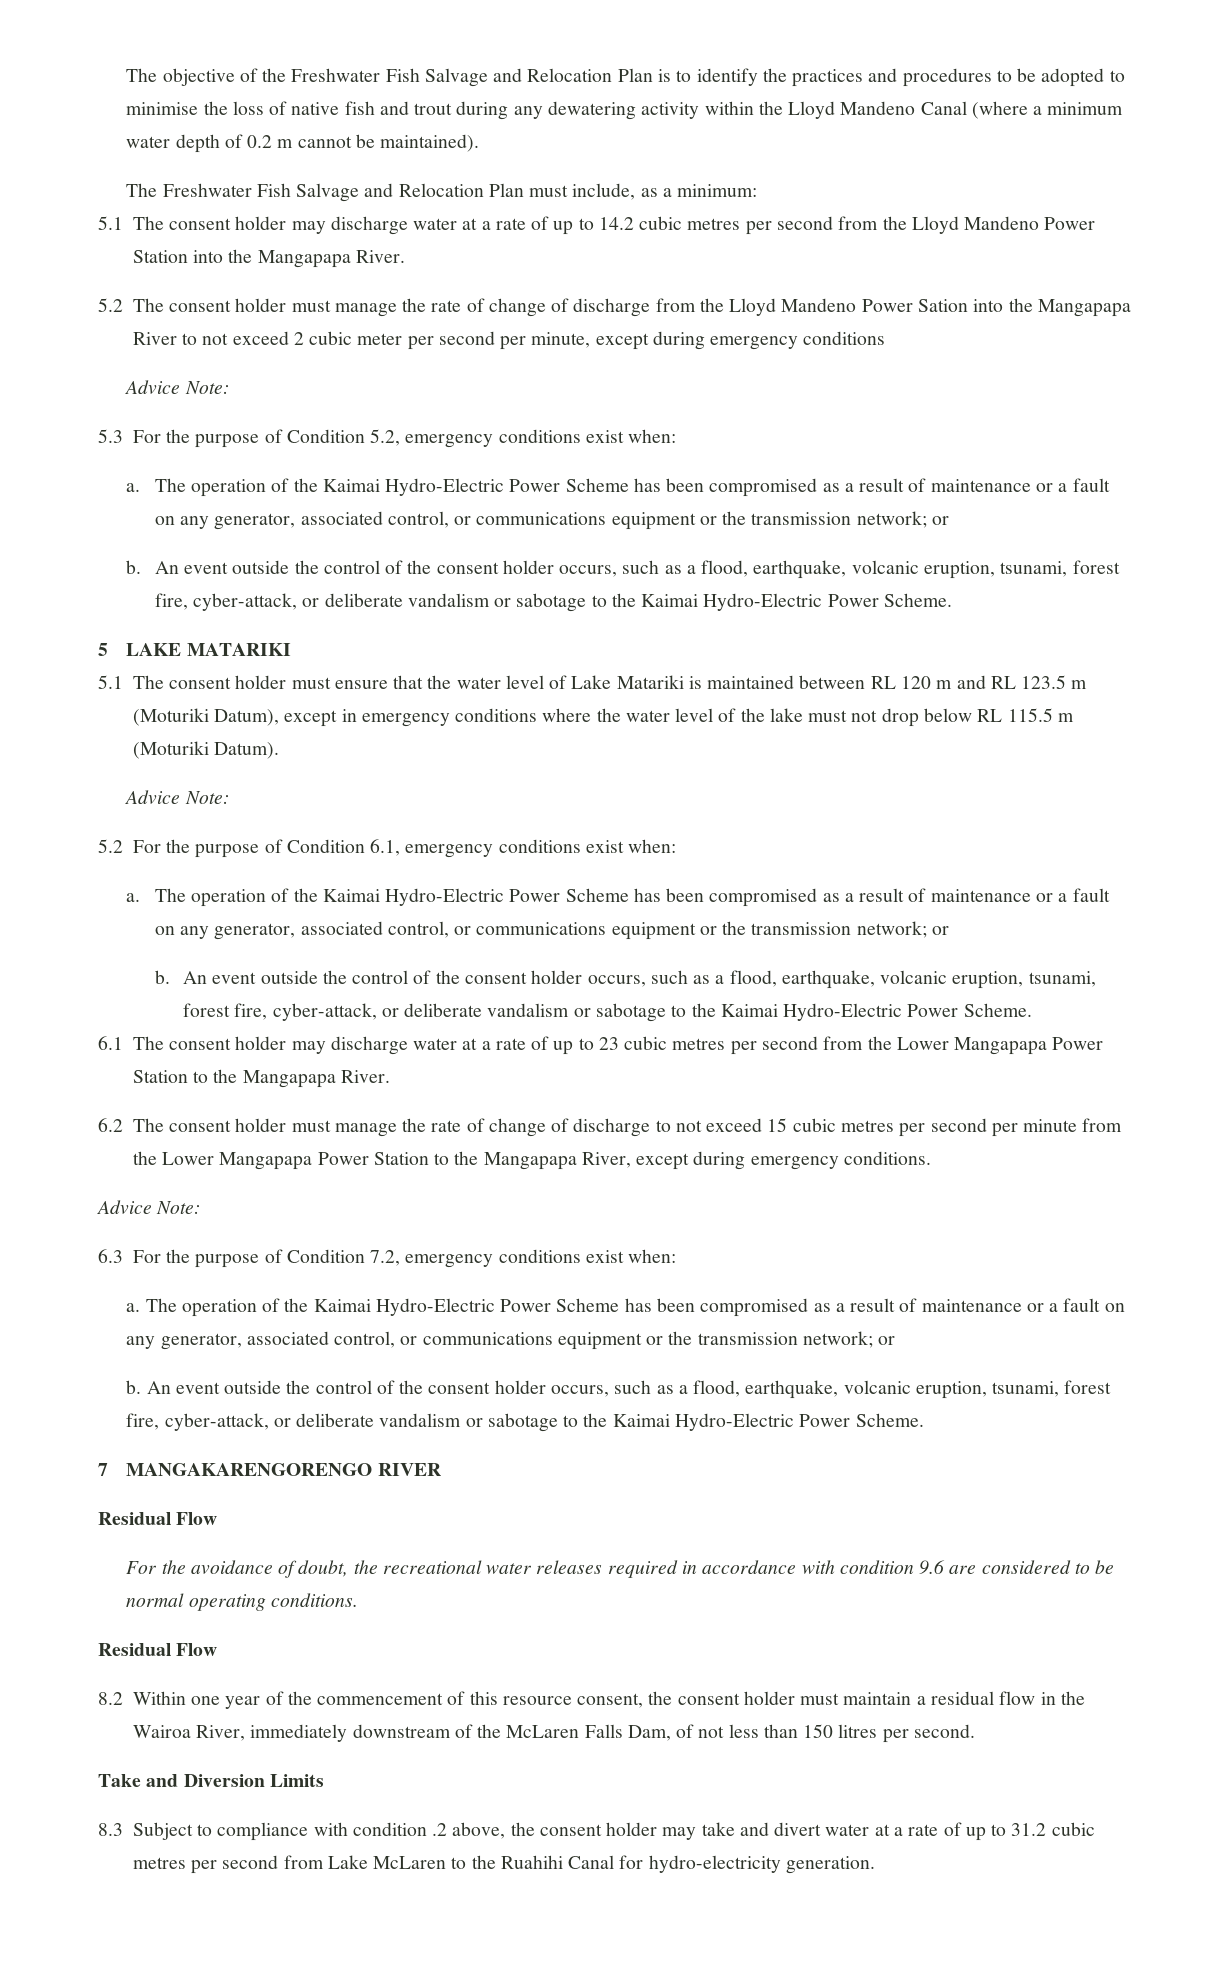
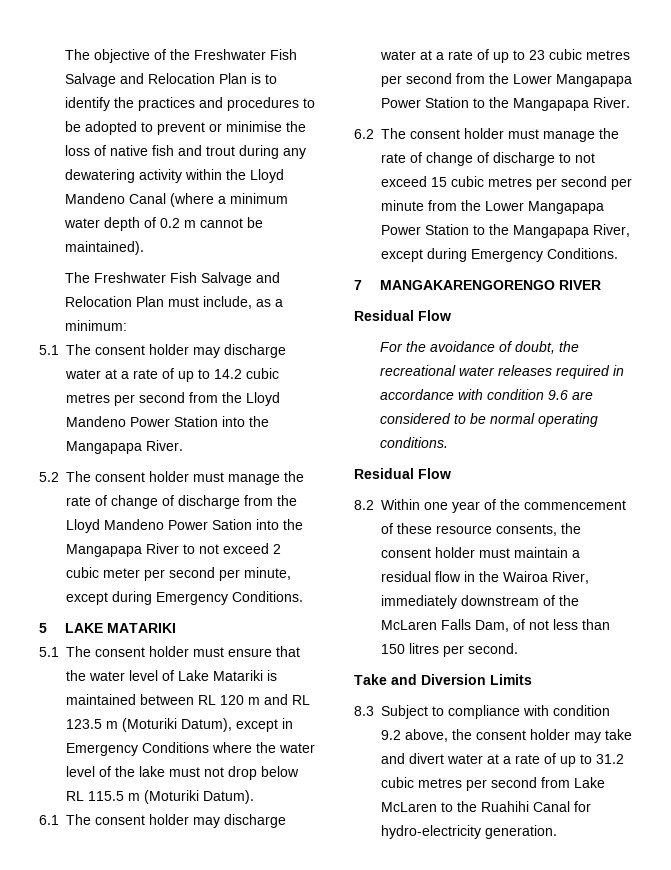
(1125, 76) none -> [157,122,223,135] prevent or
[710,331,886,350] [125,380,230,394] [98,429,677,448] [126,478,1110,497] [154,511,949,530] [126,560,1120,579] [154,593,952,612] emergency conditions // Advice Note: // 5.3 For the purpose of Condition 5.2, emergency conditions exist when: // a. The operation of the Kaimai Hydro-Electric Power Scheme has been compromised as a result of maintenance or a fault on any generator, associated control, or communications equipment or the transmission network; or // b. An event outside the control of the consent holder occurs, such as a flood, earthquake, volcanic eruption, tsunami, forest fire, cyber-attack, or deliberate vandalism or sabotage to the Kaimai Hydro-Electric Power Scheme. -> [156,591,303,605] Emergency Conditions.
[361,708,538,727] emergency conditions -> [66,742,209,756] Emergency Conditions
[125,790,230,804] [98,839,677,858] [126,888,1110,907] [154,921,949,940] [154,970,1096,989] [183,1003,1032,1022] // Advice Note: // 5.2 For the purpose of Condition 6.1, emergency conditions exist when: // a. The operation of the Kaimai Hydro-Electric Power Scheme has been compromised as a result of maintenance or a fault on any generator, associated control, or communications equipment or the transmission network; or // b. An event outside the control of the consent holder occurs, such as a flood, earthquake, volcanic eruption, tsunami, forest fire, cyber-attack, or deliberate vandalism or sabotage to the Kaimai Hydro-Electric Power Scheme. -> (254, 797) none
[750,1151,931,1170] [97,1200,202,1214] [98,1249,677,1268] [126,1298,1125,1317] [126,1331,896,1350] [126,1380,1112,1399] [126,1413,924,1432] emergency conditions. // Advice Note: // 6.3 For the purpose of Condition 7.2, emergency conditions exist when: // a. The operation of the Kaimai Hydro-Electric Power Scheme has been compromised as a result of maintenance or a fault on any generator, associated control, or communications equipment or the transmission network; or // b. An event outside the control of the consent holder occurs, such as a flood, earthquake, volcanic eruption, tsunami, forest fire, cyber-attack, or deliberate vandalism or sabotage to the Kaimai Hydro-Electric Power Scheme. -> [471,248,618,262] Emergency Conditions.
[469,1691,644,1708] this resource consent, -> [397,523,557,536] these resource consents,
[432,1823,448,1836] .2 -> [381,730,401,740] 9.2

